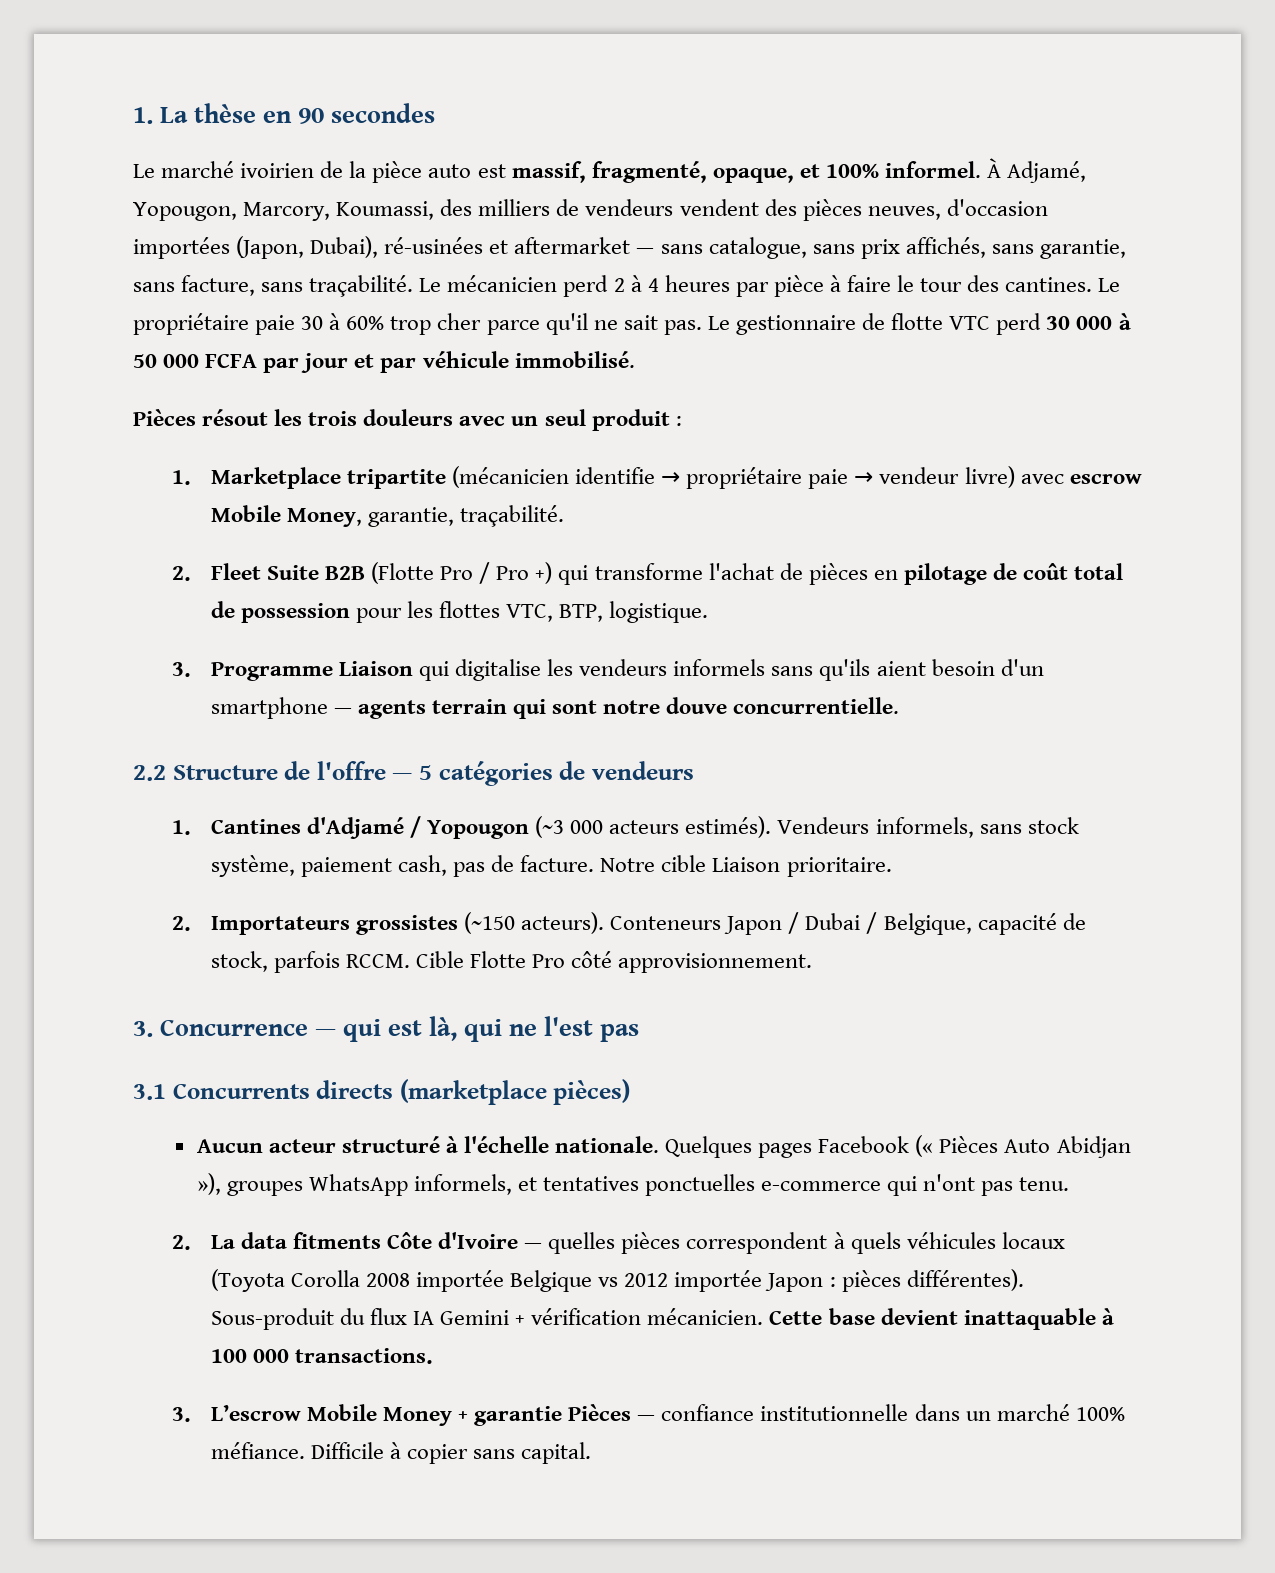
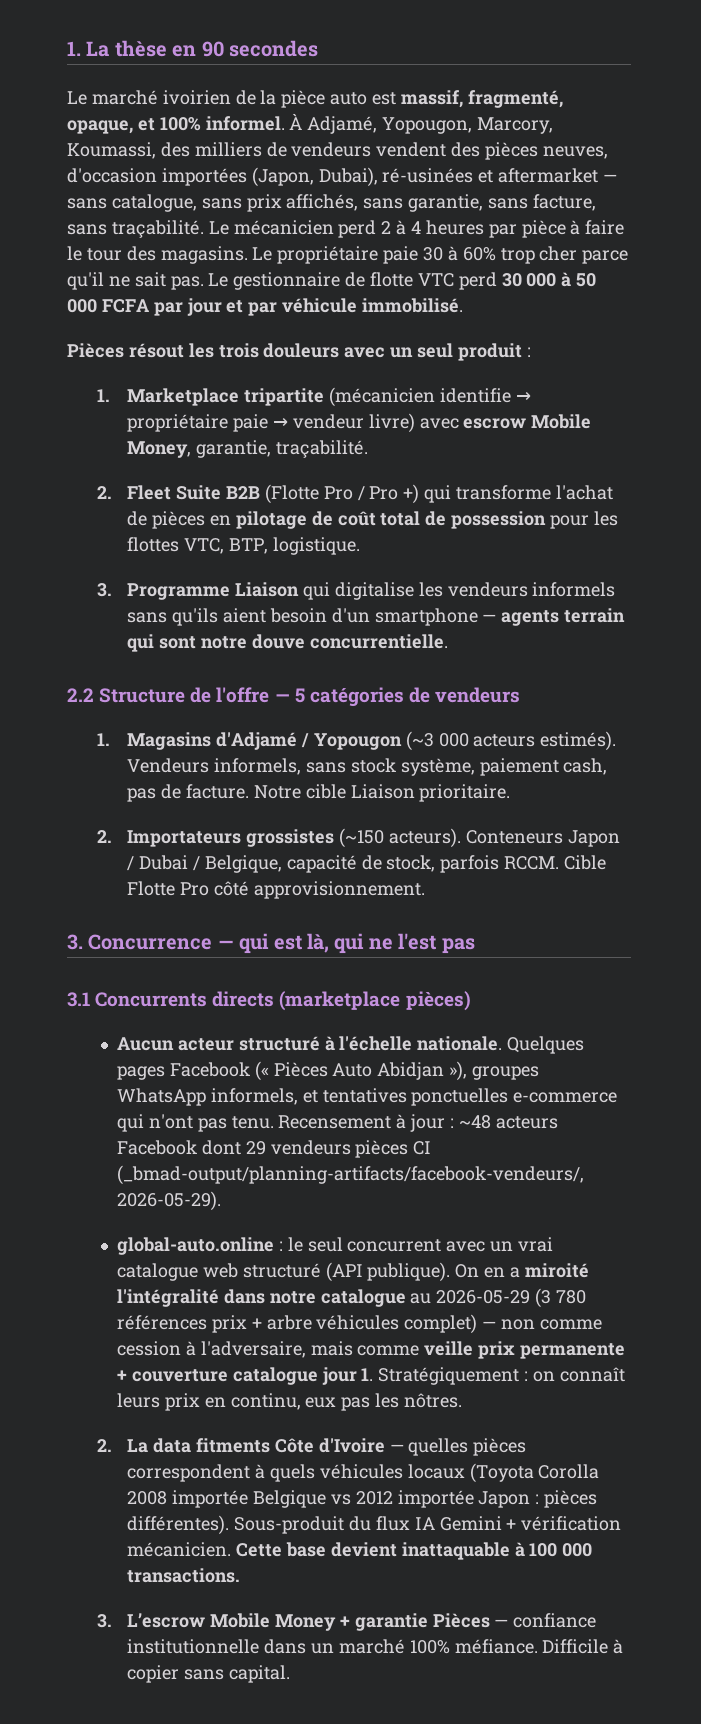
[1005,277,1093,292] cantines. -> [160,246,248,264] magasins.
[210,819,301,834] Cantines -> [127,732,212,750] Magasins
(1070, 1184) none -> [278,1114,558,1132] [116,1140,432,1158] [116,1165,584,1185] [116,1191,221,1211] [116,1237,553,1255] [116,1262,589,1282] [116,1288,586,1308] [116,1314,602,1334] [116,1341,625,1359] [116,1367,625,1385] [116,1393,462,1411] Recensement à jour : ~48 acteurs Facebook dont 29 vendeurs pièces CI (_bmad-output/planning-artifacts/facebook-vendeurs/, 2026-05-29). // global-auto.online : le seul concurrent avec un vrai catalogue web structuré (API publique). On en a miroité l'intégralité dans notre catalogue au 2026-05-29 (3 780 références prix + arbre véhicules complet) — non comme cession à l'adversaire, mais comme veille prix permanente + couverture catalogue jour 1. Stratégiquement : on connaît leurs prix en continu, eux pas les nôtres.

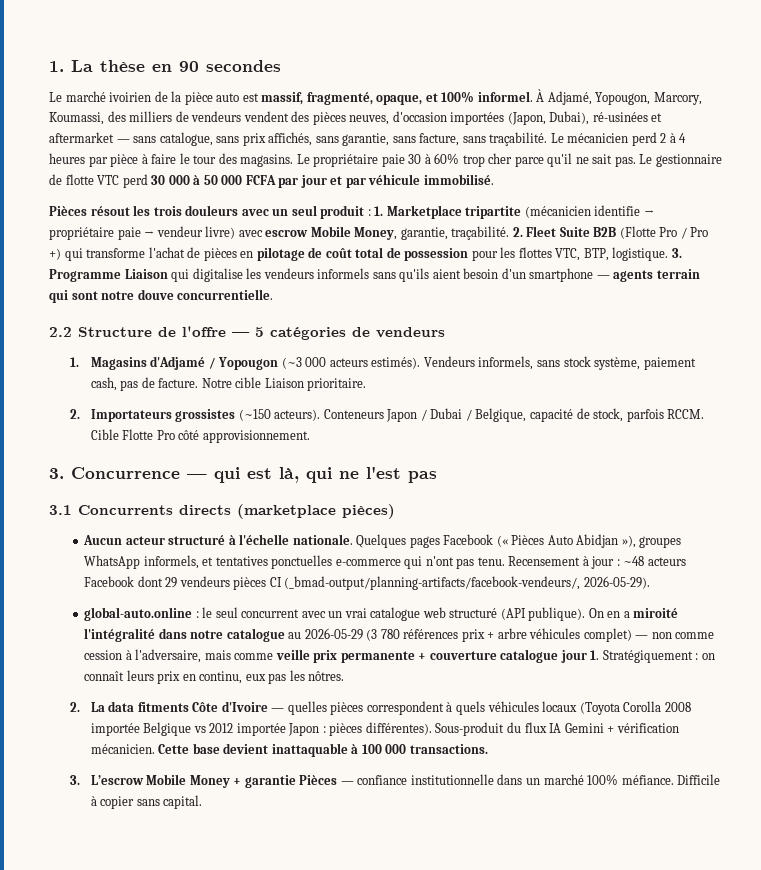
(531, 352) // -> (371, 212) none
(368, 449) // -> (510, 233) none
(360, 546) // -> (669, 254) none

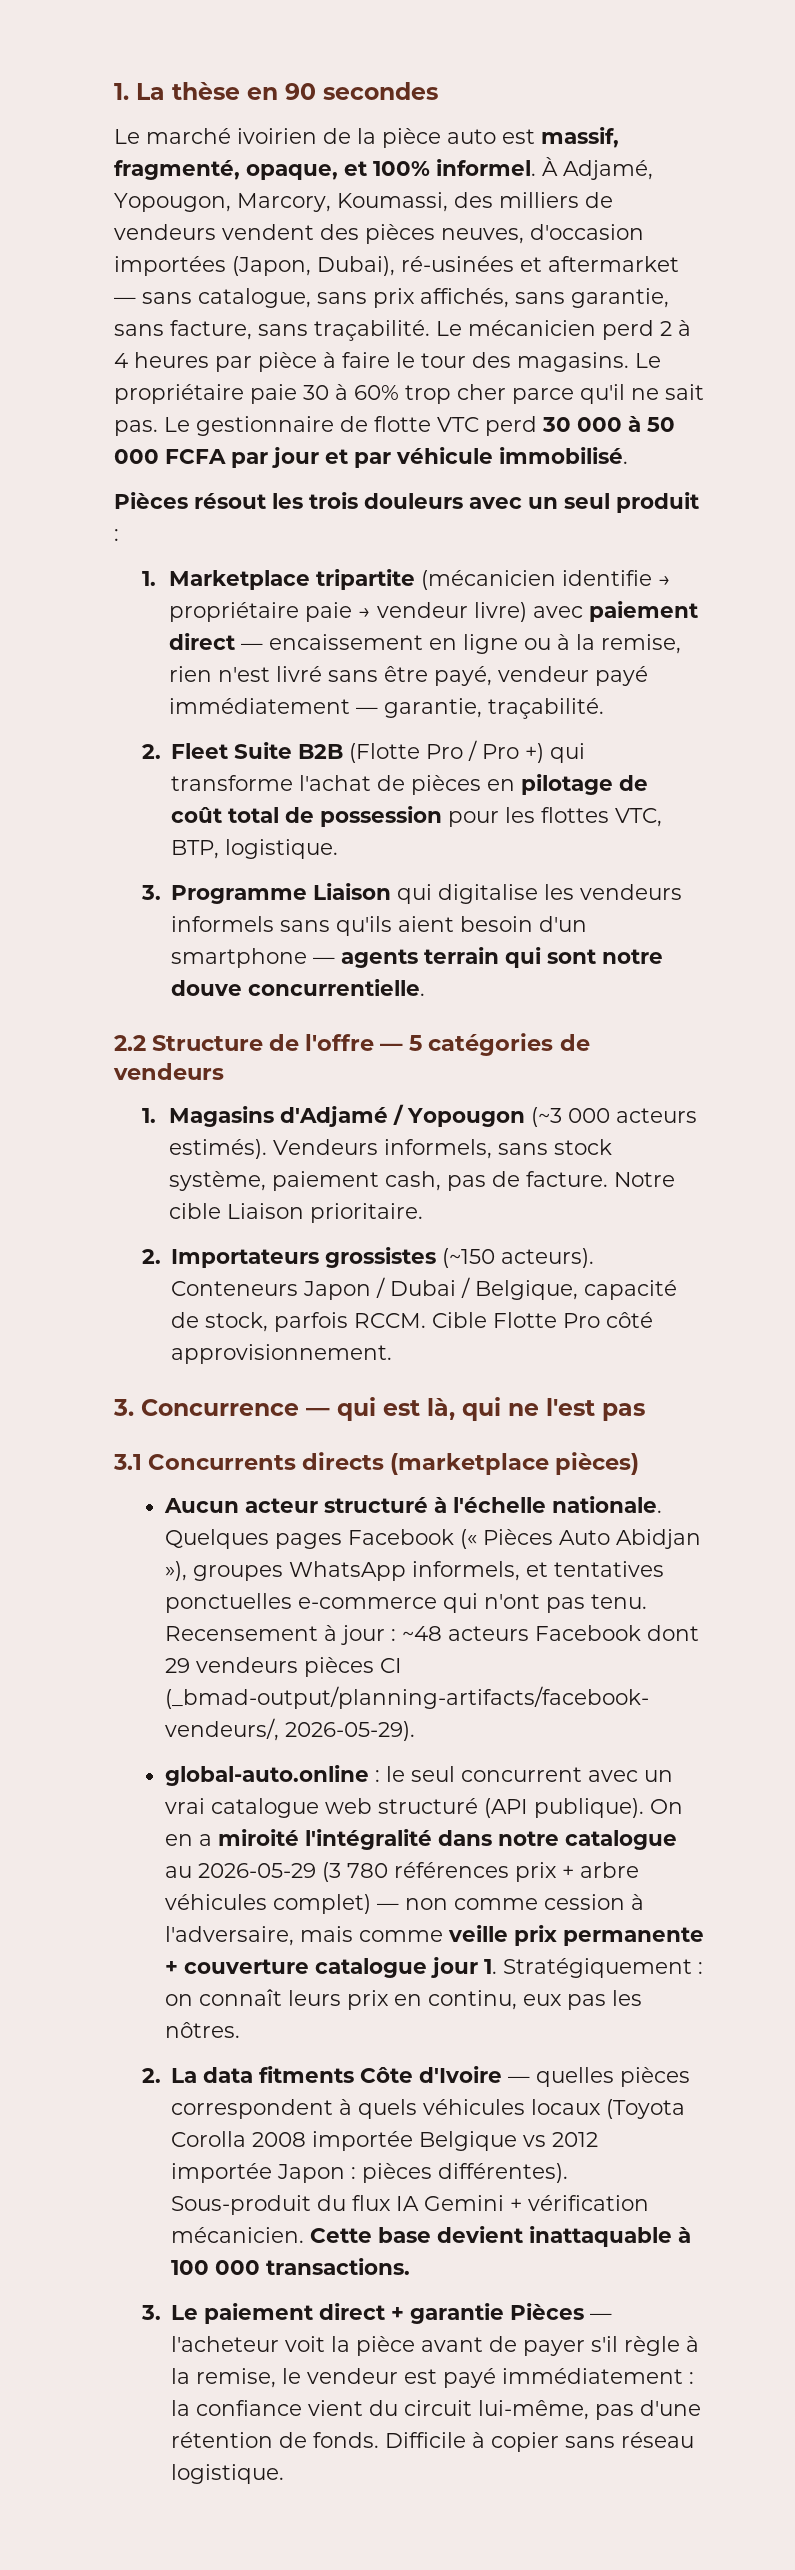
(371, 212) none -> (119, 535) //
[265,226,398,240] escrow Mobile Money, -> [589,601,699,622] [169,633,682,654] [169,666,649,686] [169,698,379,714] paiement direct — encaissement en ligne ou à la remise, rien n'est livré sans être payé, vendeur payé immédiatement —
(510, 233) none -> (605, 708) //
(669, 254) none -> (339, 849) //
[90,774,230,788] L’escrow Mobile Money -> [171,2303,386,2324] Le paiement direct
[357,774,674,785] confiance institutionnelle dans un marché 100% méfiance. -> [171,2336,700,2356] [171,2368,695,2388] [171,2400,702,2420] [171,2432,380,2448] l'acheteur voit la pièce avant de payer s'il règle à la remise, le vendeur est payé immédiatement : la confiance vient du circuit lui-même, pas d'une rétention de fonds.
[163,795,203,809] capital. -> [621,2432,695,2448] [171,2464,285,2484] réseau logistique.

